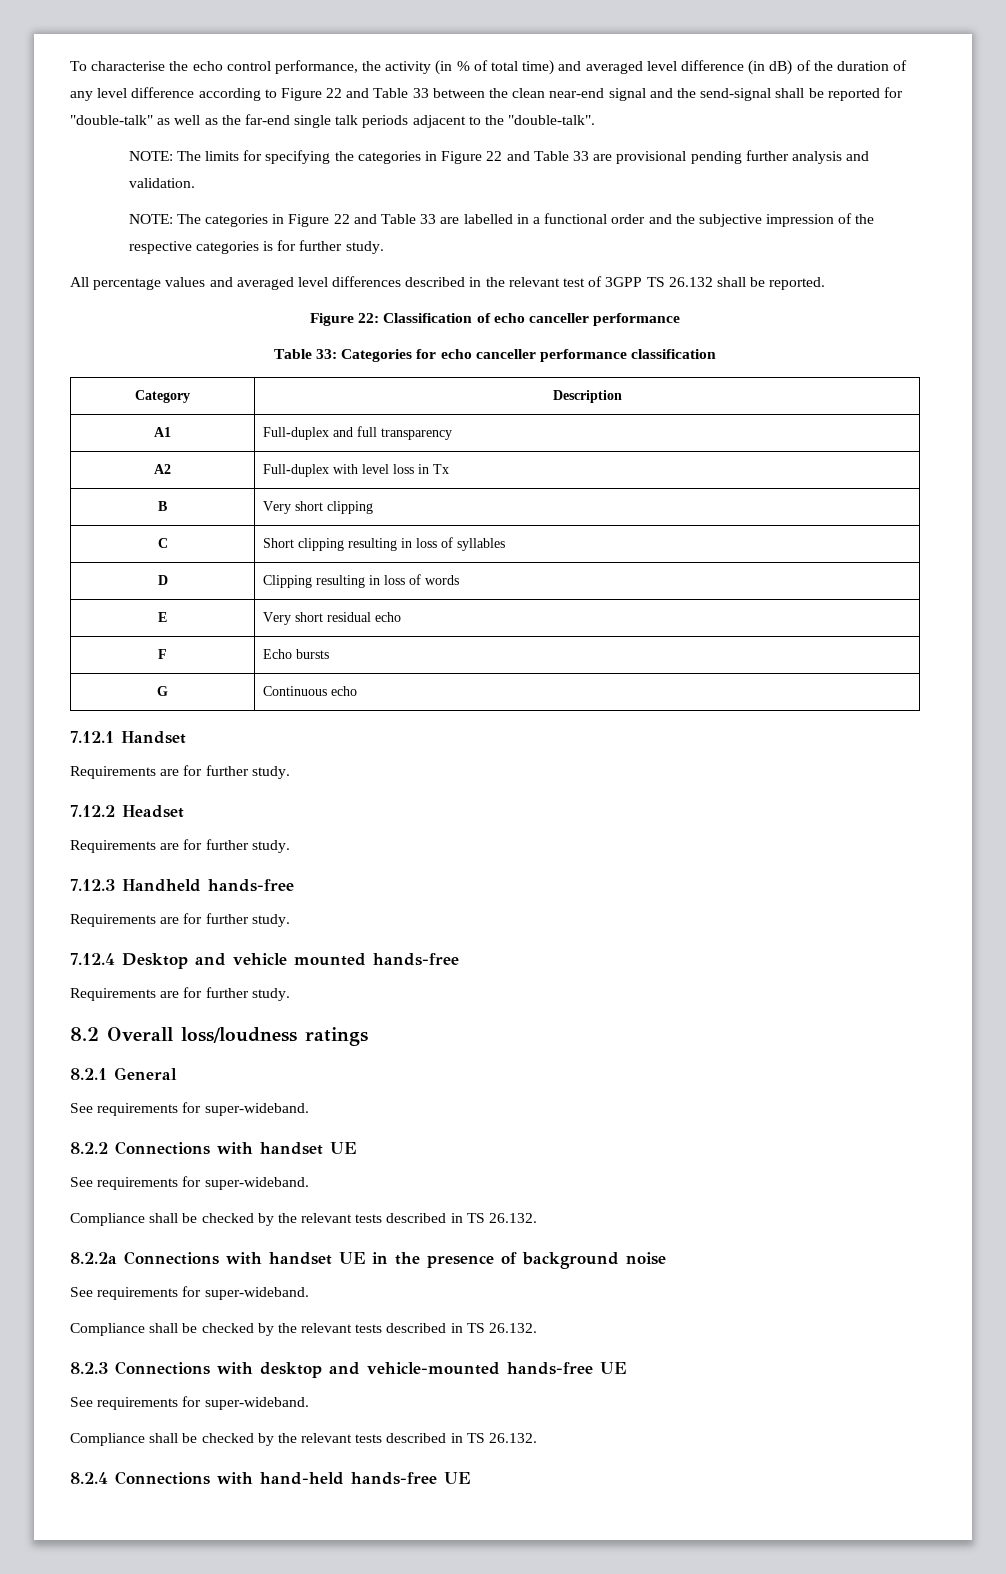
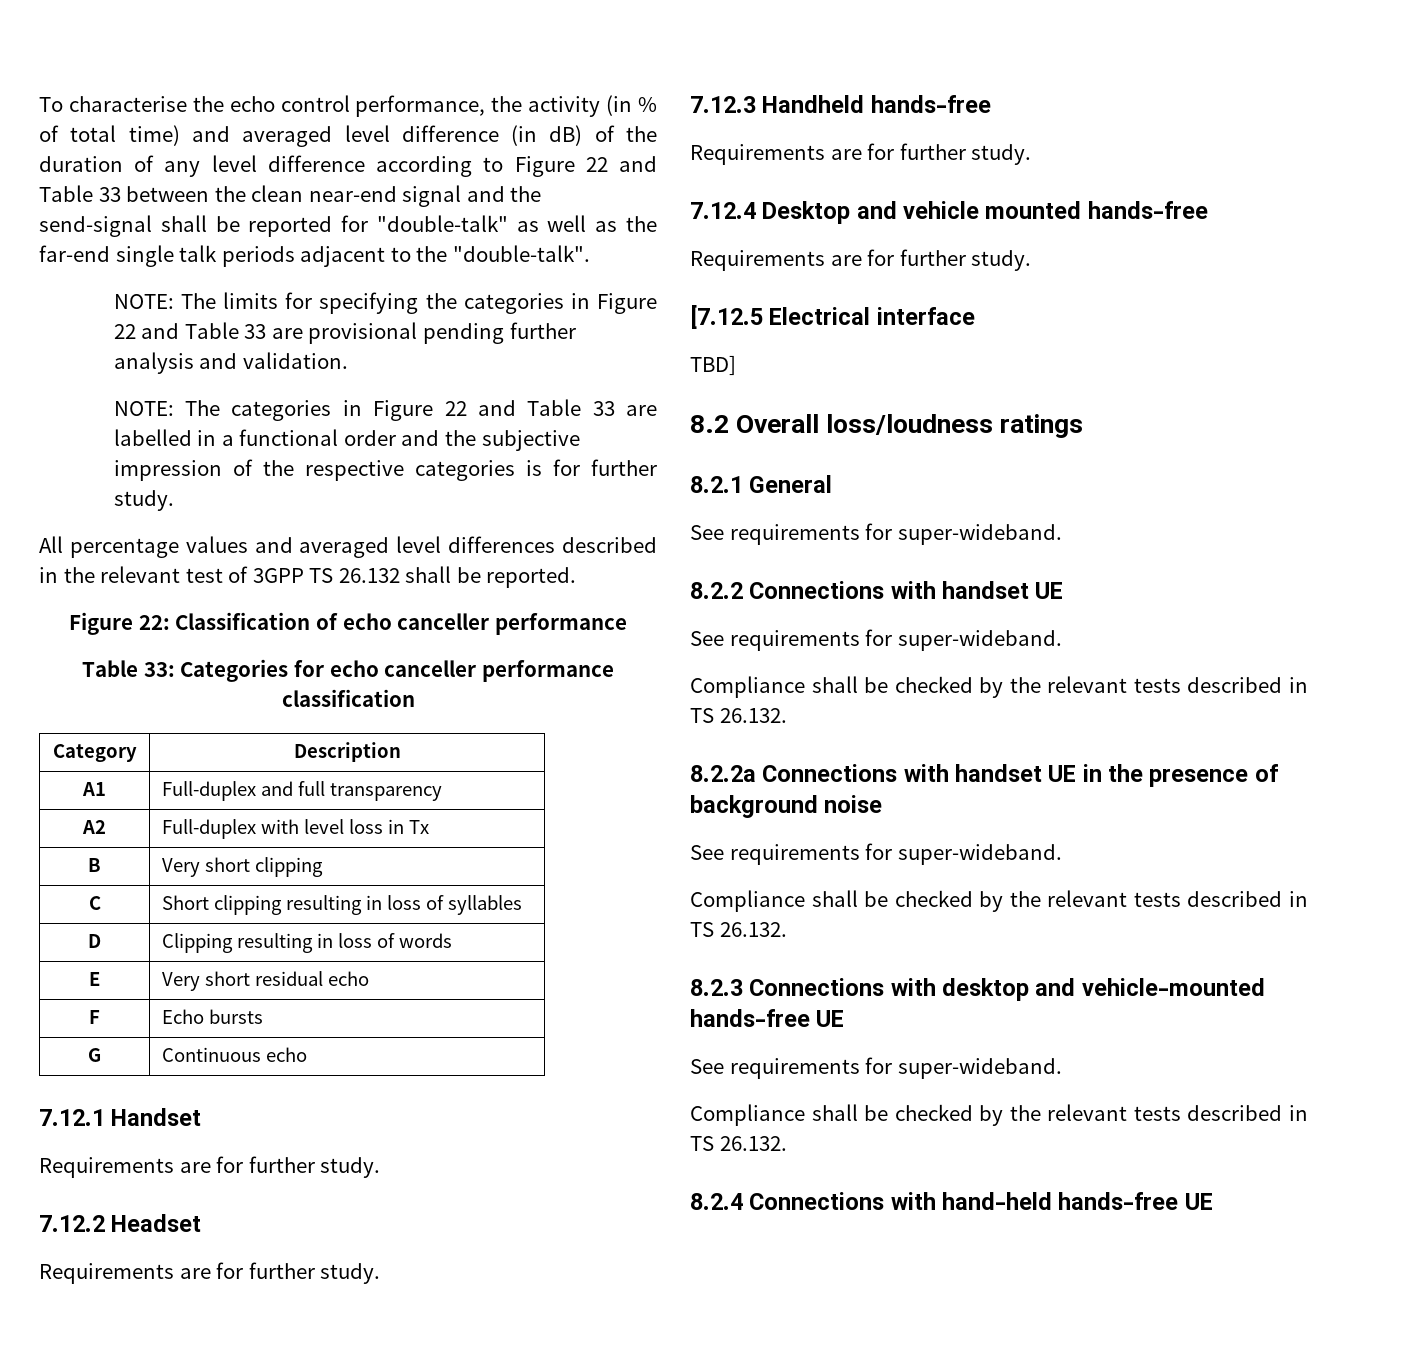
(290, 994) none -> [690,305,975,329] [690,355,736,376] // [7.12.5 Electrical interface // TBD]

